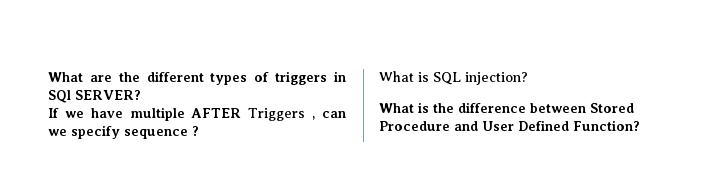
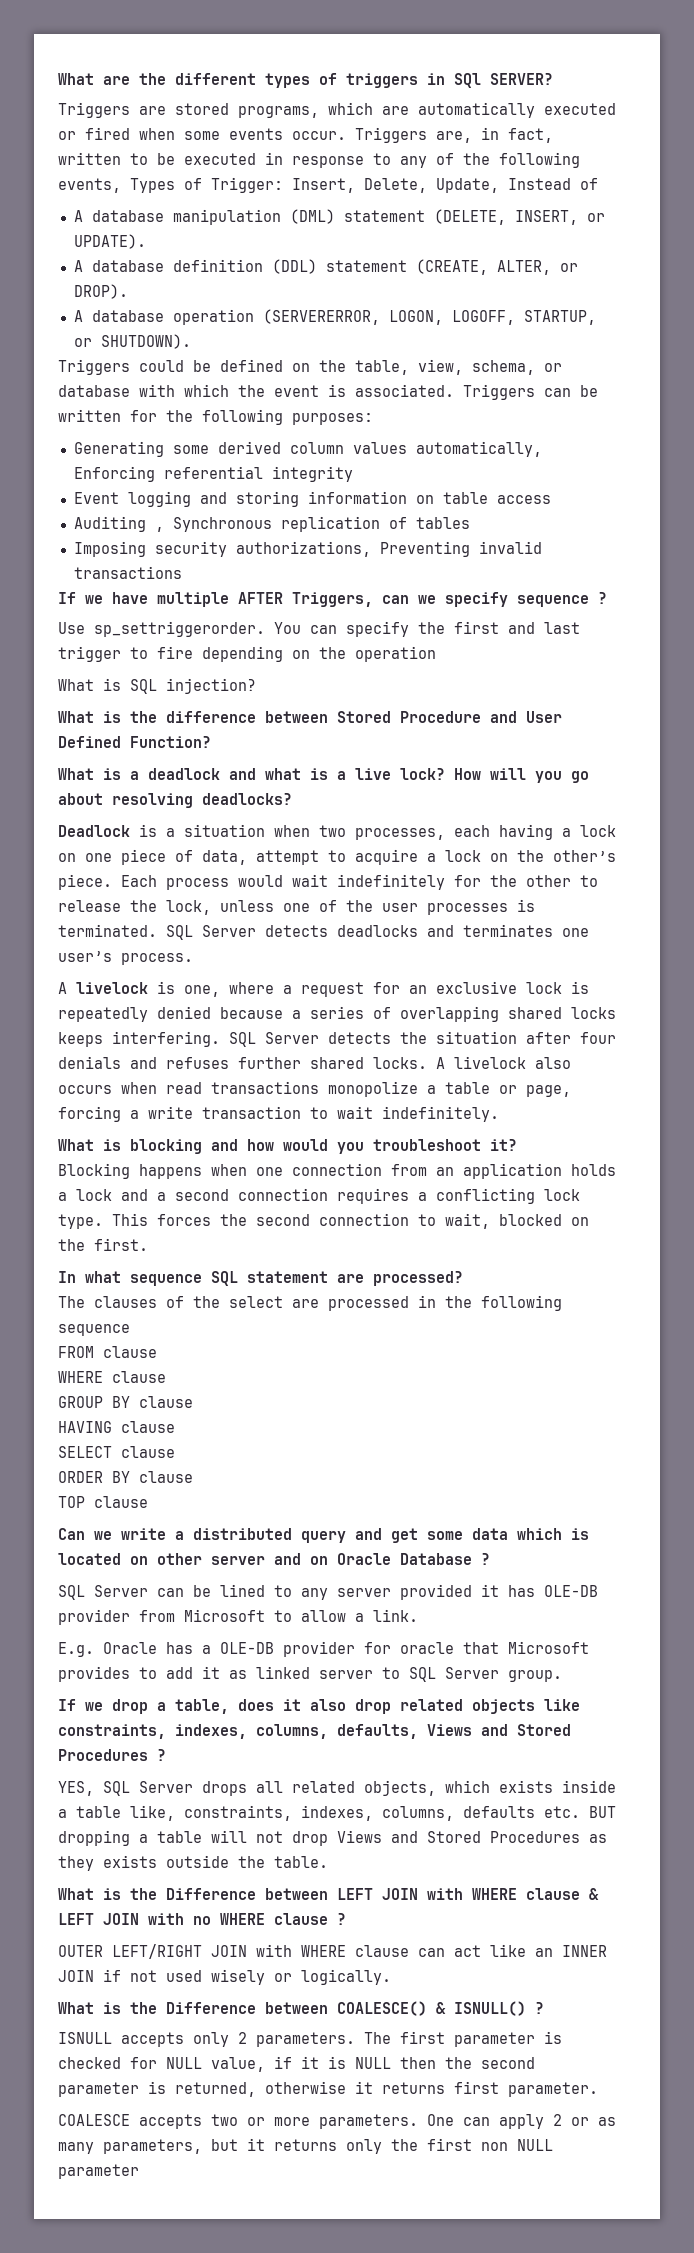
(141, 95) none -> [58,102,616,118] [58,127,553,143] [58,152,580,168] [58,177,598,193] [73,209,605,225] [73,234,146,249] [73,259,578,275] [73,284,128,299] [73,309,596,325] [73,334,191,349] [58,359,562,375] [58,384,598,400] [58,409,373,425] [73,441,542,457] [73,466,353,482] [73,491,551,507] [73,516,470,532] [73,541,542,557] [73,566,182,579] // Triggers are stored programs, which are automatically executed or fired when some events occur. Triggers are, in fact, written to be executed in response to any of the following events, Types of Trigger: Insert, Delete, Update, Instead of // A database manipulation (DML) statement (DELETE, INSERT, or UPDATE). // A database definition (DDL) statement (CREATE, ALTER, or DROP). // A database operation (SERVERERROR, LOGON, LOGOFF, STARTUP, or SHUTDOWN). // Triggers could be defined on the table, view, schema, or database with which the event is associated. Triggers can be written for the following purposes: // Generating some derived column values automatically, Enforcing referential integrity // Event logging and storing information on table access // Auditing , Synchronous replication of tables // Imposing security authorizations, Preventing invalid transactions
[248,108,316,121] Triggers , -> [292,592,373,607] Triggers,
(199, 131) none -> [58,621,580,637] [58,646,436,662] // Use sp_settriggerorder. You can specify the first and last trigger to fire depending on the operation
(640, 125) none -> [58,768,589,783] [58,793,292,808] [58,824,616,840] [58,849,616,865] [58,874,598,890] [58,899,535,915] [58,924,589,940] [58,951,193,965] [58,981,589,997] [58,1006,616,1022] [58,1031,616,1047] [58,1056,571,1069] [58,1081,571,1097] [58,1106,499,1122] [58,1139,517,1154] [58,1163,616,1179] [58,1188,580,1204] [58,1213,589,1229] [58,1238,148,1251] [58,1271,463,1286] [58,1295,562,1311] [58,1324,130,1336] [58,1346,157,1358] [58,1371,166,1383] [58,1396,193,1408] [58,1421,175,1433] [58,1446,175,1458] [58,1471,193,1483] [58,1496,148,1508] [58,1528,589,1543] [58,1553,490,1565] [58,1584,598,1600] [58,1609,418,1625] [58,1641,589,1657] [58,1666,562,1682] [58,1699,580,1714] [58,1724,571,1739] [58,1749,166,1761] [58,1780,616,1796] [58,1805,616,1821] [58,1830,607,1846] [58,1855,328,1871] [58,1888,599,1900] [58,1913,346,1925] [58,1944,607,1959] [58,1969,391,1985] [58,2001,544,2016] [58,2031,562,2047] [58,2056,535,2072] [58,2081,598,2097] [58,2114,616,2129] [58,2138,553,2154] [58,2164,139,2179] // What is a deadlock and what is a live lock? How will you go about resolving deadlocks? // Deadlock is a situation when two processes, each having a lock on one piece of data, attempt to acquire a lock on the other’s piece. Each process would wait indefinitely for the other to release the lock, unless one of the user processes is terminated. SQL Server detects deadlocks and terminates one user’s process. // A livelock is one, where a request for an exclusive lock is repeatedly denied because a series of overlapping shared locks keeps interfering. SQL Server detects the situation after four denials and refuses further shared locks. A livelock also occurs when read transactions monopolize a table or page, forcing a write transaction to wait indefinitely. // What is blocking and how would you troubleshoot it? // Blocking happens when one connection from an application holds a lock and a second connection requires a conflicting lock type. This forces the second connection to wait, blocked on the first. // In what sequence SQL statement are processed? // The clauses of the select are processed in the following sequence // FROM clause // WHERE clause // GROUP BY clause // HAVING clause // SELECT clause // ORDER BY clause // TOP clause // Can we write a distributed query and get some data which is located on other server and on Oracle Database ? // SQL Server can be lined to any server provided it has OLE-DB provider from Microsoft to allow a link. // E.g. Oracle has a OLE-DB provider for oracle that Microsoft provides to add it as linked server to SQL Server group. // If we drop a table, does it also drop related objects like constraints, indexes, columns, defaults, Views and Stored Procedures ? // YES, SQL Server drops all related objects, which exists inside a table like, constraints, indexes, columns, defaults etc. BUT dropping a table will not drop Views and Stored Procedures as they exists outside the table. // What is the Difference between LEFT JOIN with WHERE clause & LEFT JOIN with no WHERE clause ? // OUTER LEFT/RIGHT JOIN with WHERE clause can act like an INNER JOIN if not used wisely or logically. // What is the Difference between COALESCE() & ISNULL() ? // ISNULL accepts only 2 parameters. The first parameter is checked for NULL value, if it is NULL then the second parameter is returned, otherwise it returns first parameter. // COALESCE accepts two or more parameters. One can apply 2 or as many parameters, but it returns only the first non NULL parameter

